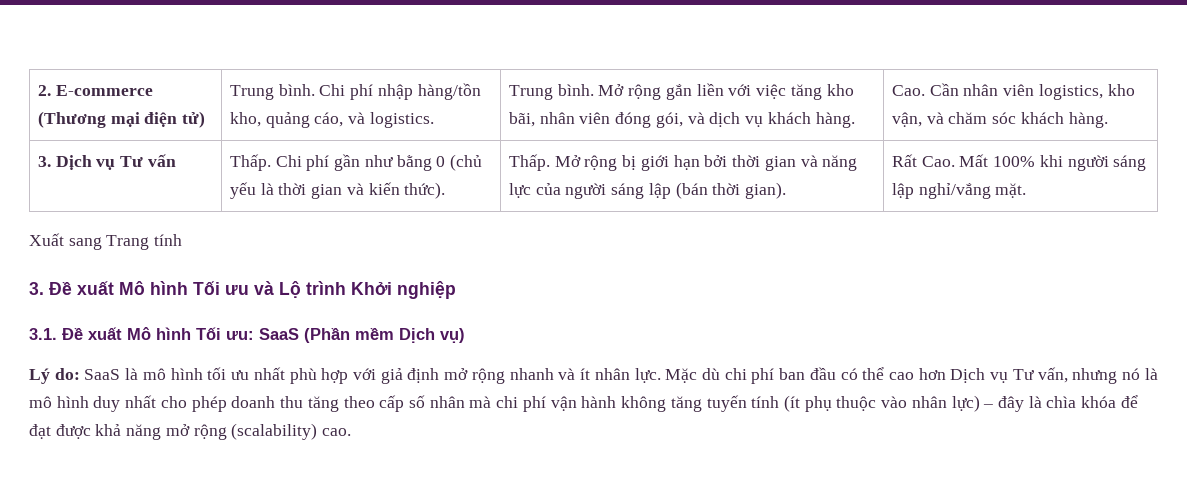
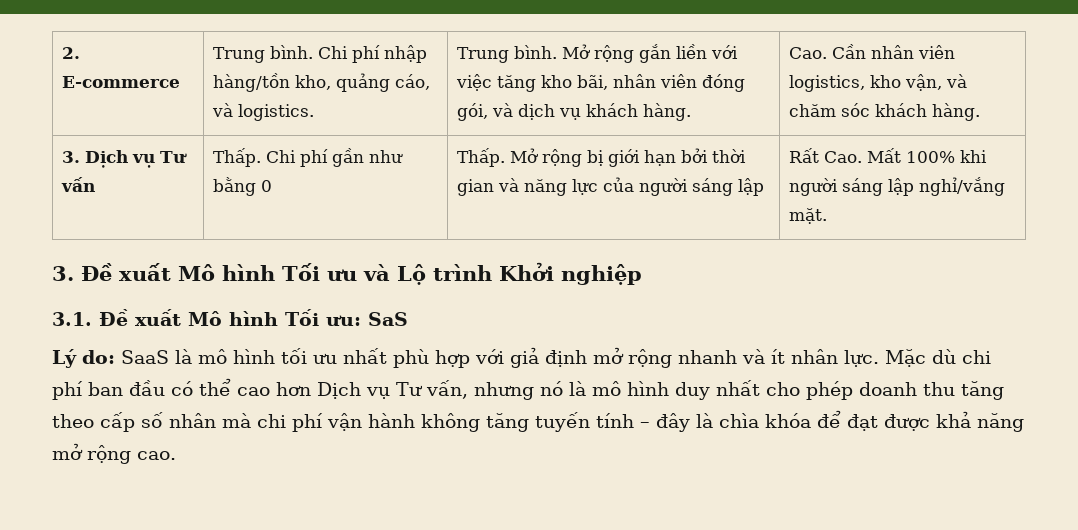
[37,111,206,128] (Thương mại điện tử) -> (181, 82) none
[450,154,483,171] [229,182,446,199] (chủ yếu là thời gian và kiến thức). -> (273, 186) none
[675,182,787,199] (bán thời gian). -> (765, 187) none
[29,233,183,250] // Xuất sang Trang tính -> (828, 216) none
[259,328,465,343] SaaS (Phần mềm Dịch vụ) -> [368,312,408,326] SaS
[783,395,980,412] (ít phụ thuộc vào nhân lực) -> (634, 420) none
[231,423,318,440] (scalability) -> (131, 454) none

